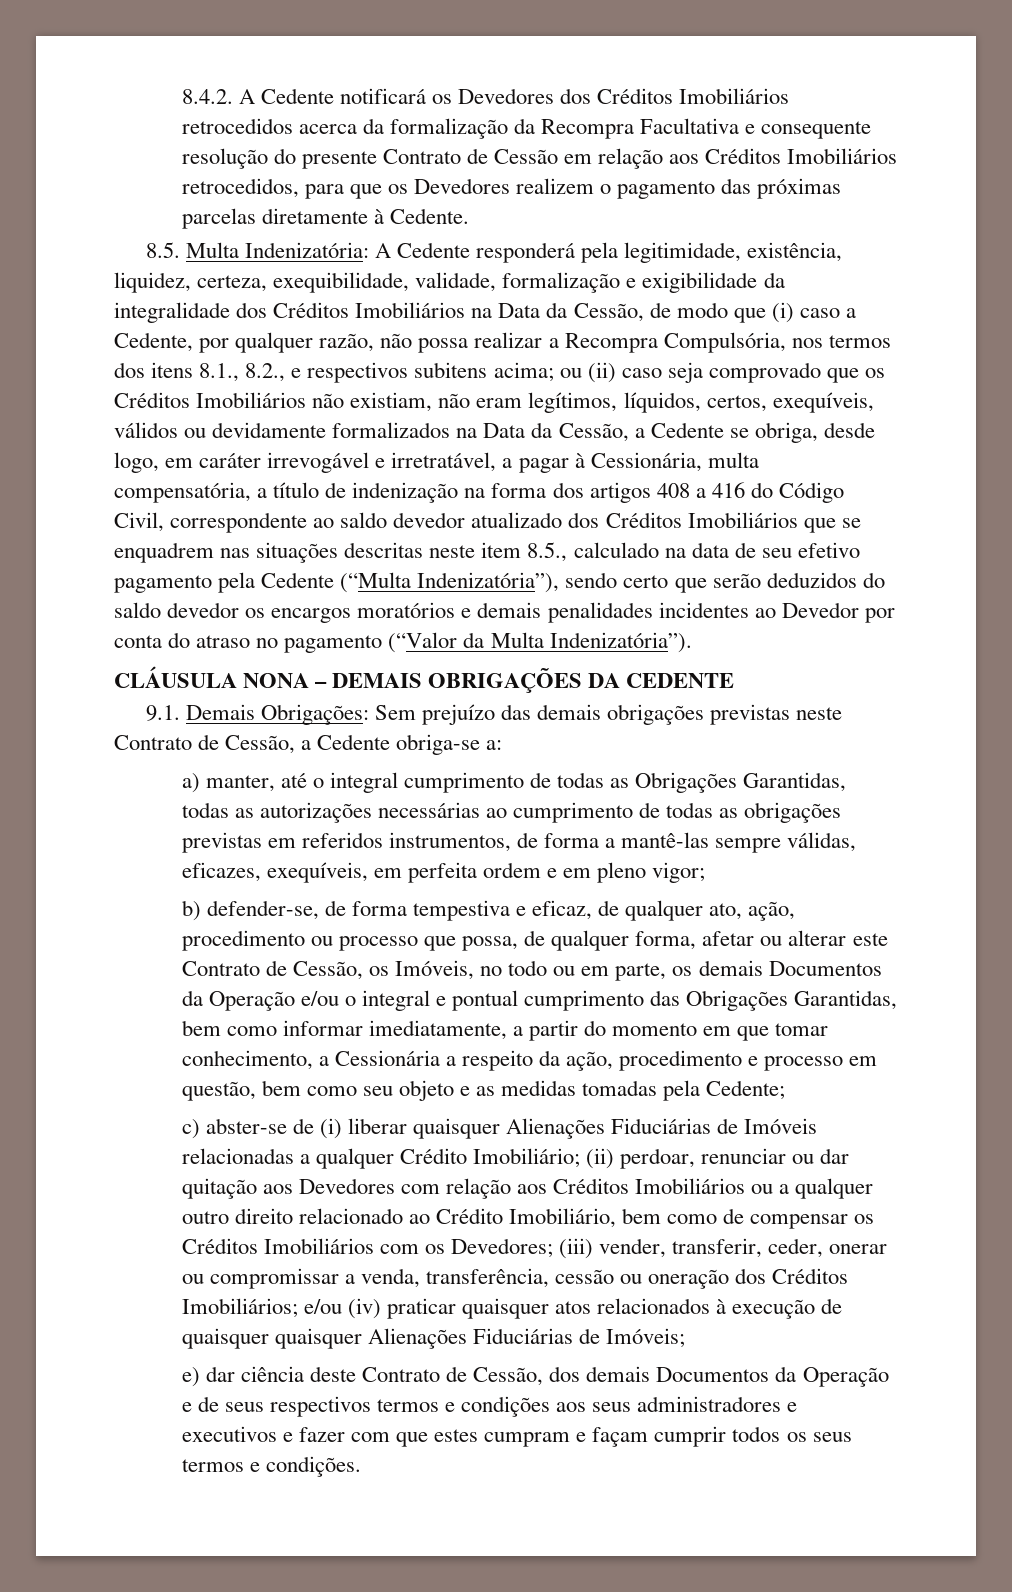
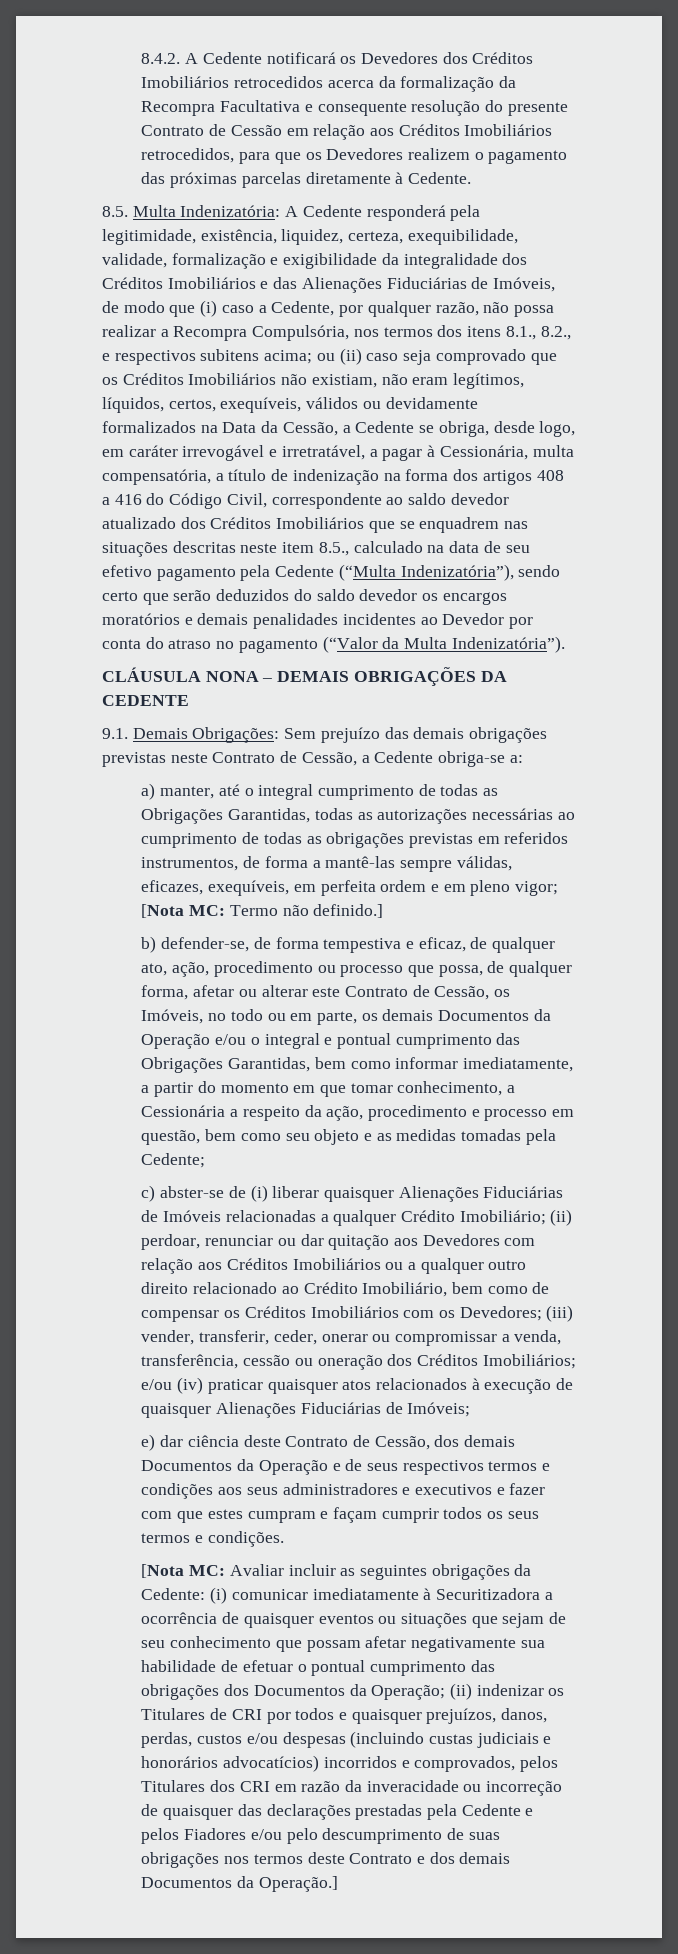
[471,302,644,322] na Data da Cessão, -> [260,277,556,293] e das Alienações Fiduciárias de Imóveis,
(706, 872) none -> [141,904,384,918] [Nota MC: Termo não definido.]
[274,1328,362,1349] quaisquer -> (212, 1410) none
(361, 1466) none -> [141,1564,532,1580] [141,1587,553,1604] [141,1612,567,1628] [141,1636,545,1652] [141,1660,495,1676] [141,1683,565,1700] [141,1708,548,1724] [141,1731,552,1748] [141,1755,558,1772] [141,1780,563,1796] [141,1804,534,1820] [141,1828,500,1844] [141,1852,511,1868] [141,1876,338,1892] // [Nota MC: Avaliar incluir as seguintes obrigações da Cedente: (i) comunicar imediatamente à Securitizadora a ocorrência de quaisquer eventos ou situações que sejam de seu conhecimento que possam afetar negativamente sua habilidade de efetuar o pontual cumprimento das obrigações dos Documentos da Operação; (ii) indenizar os Titulares de CRI por todos e quaisquer prejuízos, danos, perdas, custos e/ou despesas (incluindo custas judiciais e honorários advocatícios) incorridos e comprovados, pelos Titulares dos CRI em razão da inveracidade ou incorreção de quaisquer das declarações prestadas pela Cedente e pelos Fiadores e/ou pelo descumprimento de suas obrigações nos termos deste Contrato e dos demais Documentos da Operação.]

